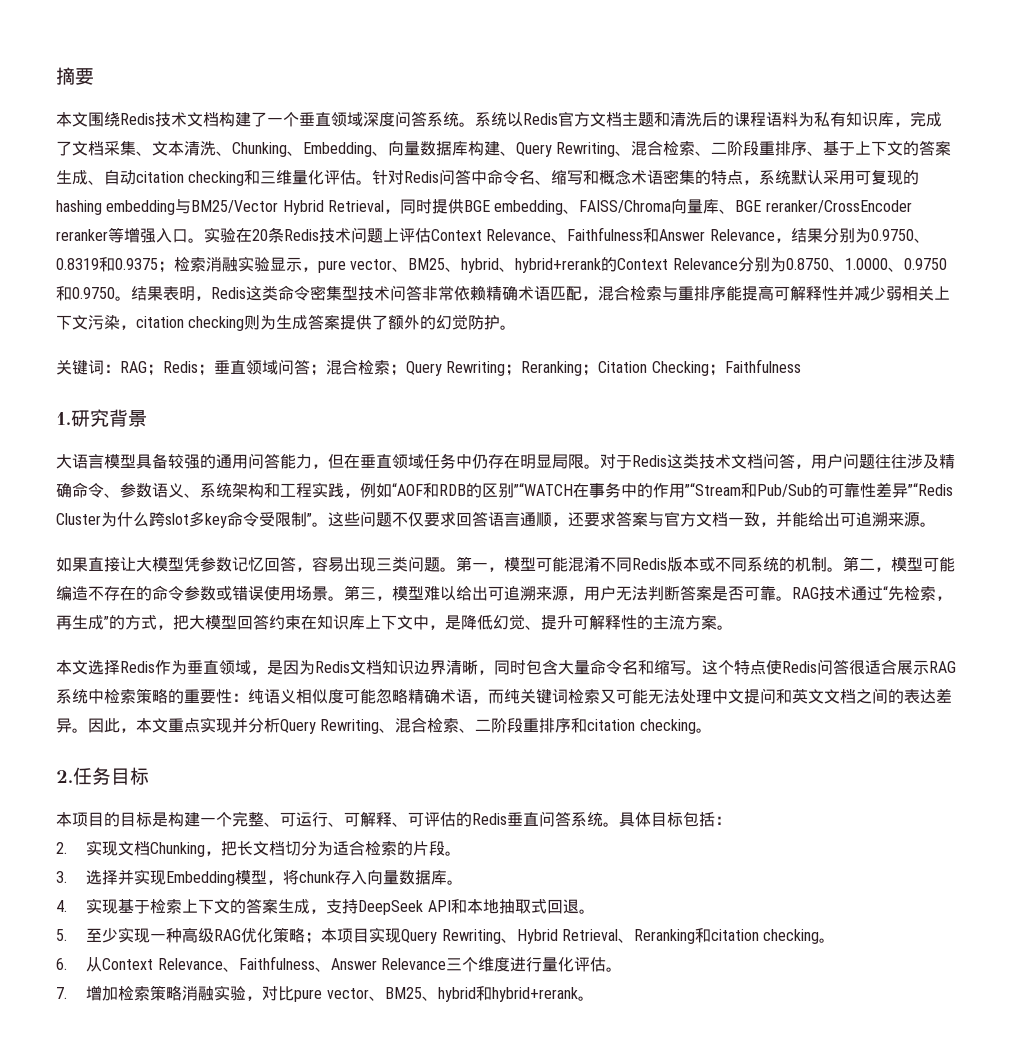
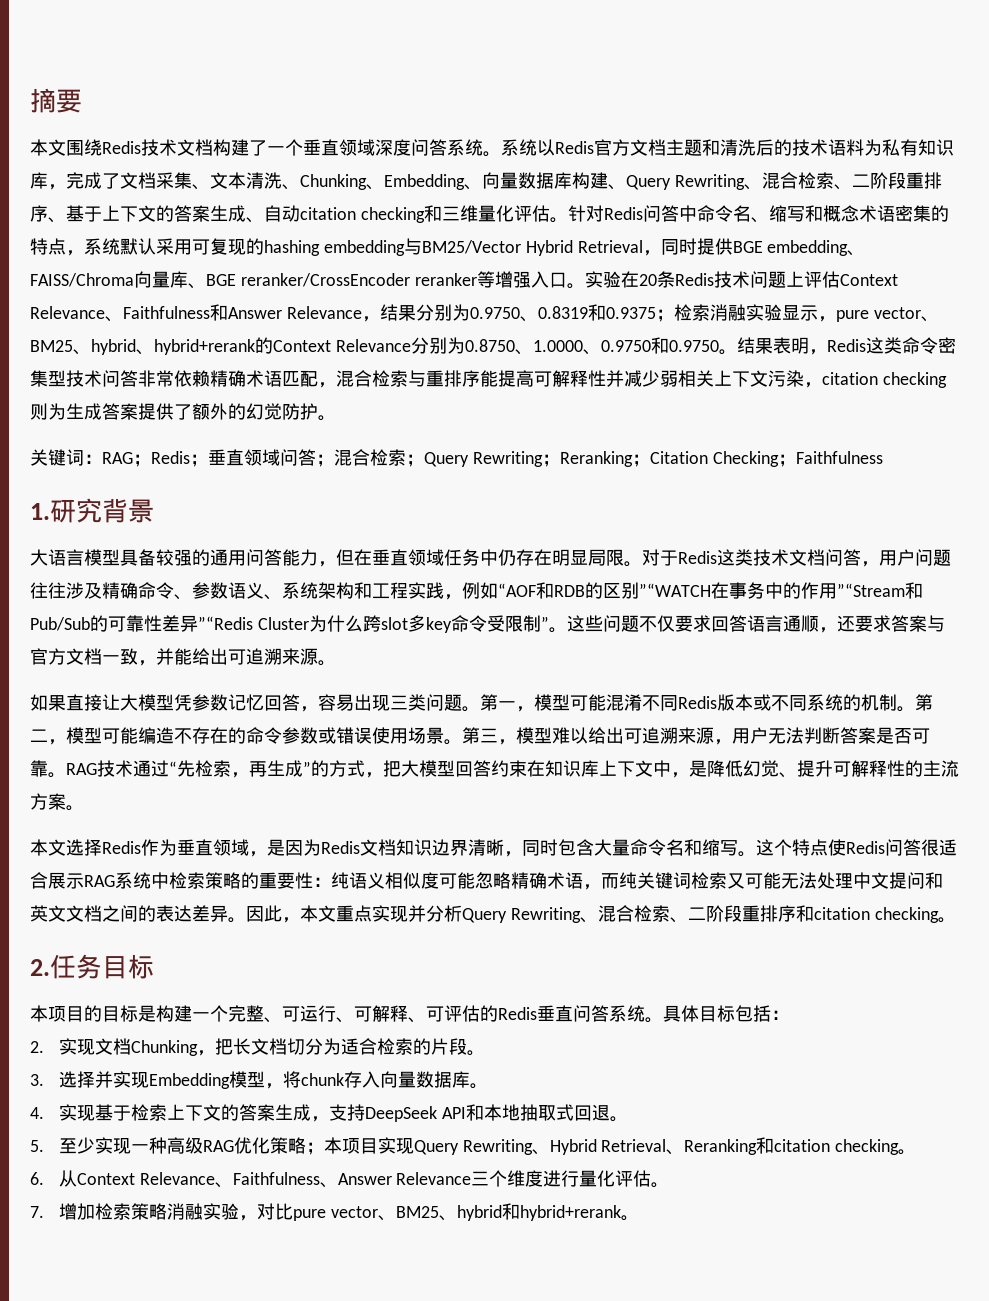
[734,112,766,127] 课程 -> [792,139,828,156] 技术

